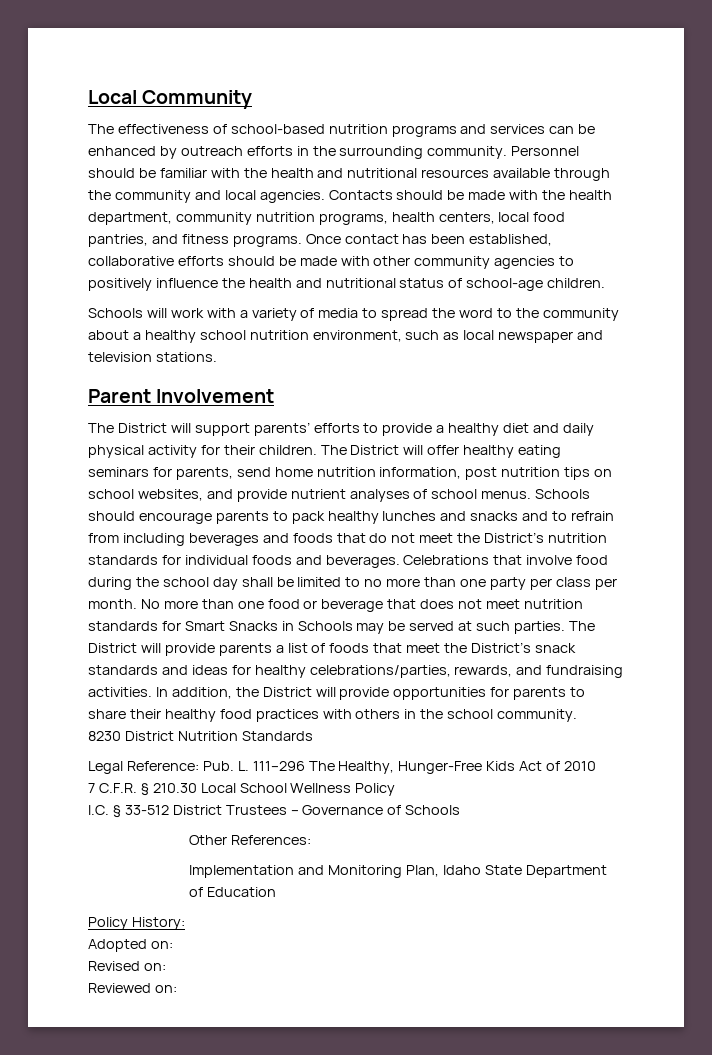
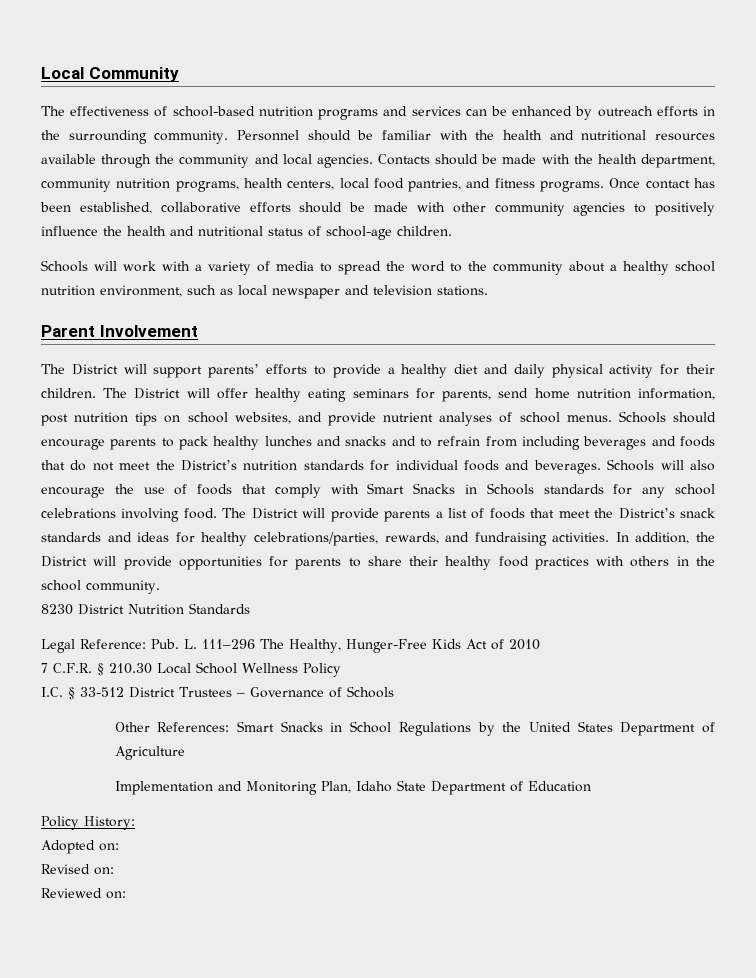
[403,555,609,565] [88,577,617,590] [88,599,583,612] [88,621,566,634] Celebrations that involve food during the school day shall be limited to no more than one party per class per month. No more than one food or beverage that does not meet nutrition standards for Smart Snacks in Schools may be served at such parties. -> [607,459,715,471] [41,483,715,498] [41,508,217,522] Schools will also encourage the use of foods that comply with Smart Snacks in Schools standards for any school celebrations involving food.
(312, 840) none -> [237,721,715,736] [114,746,185,760] Smart Snacks in School Regulations by the United States Department of Agriculture

